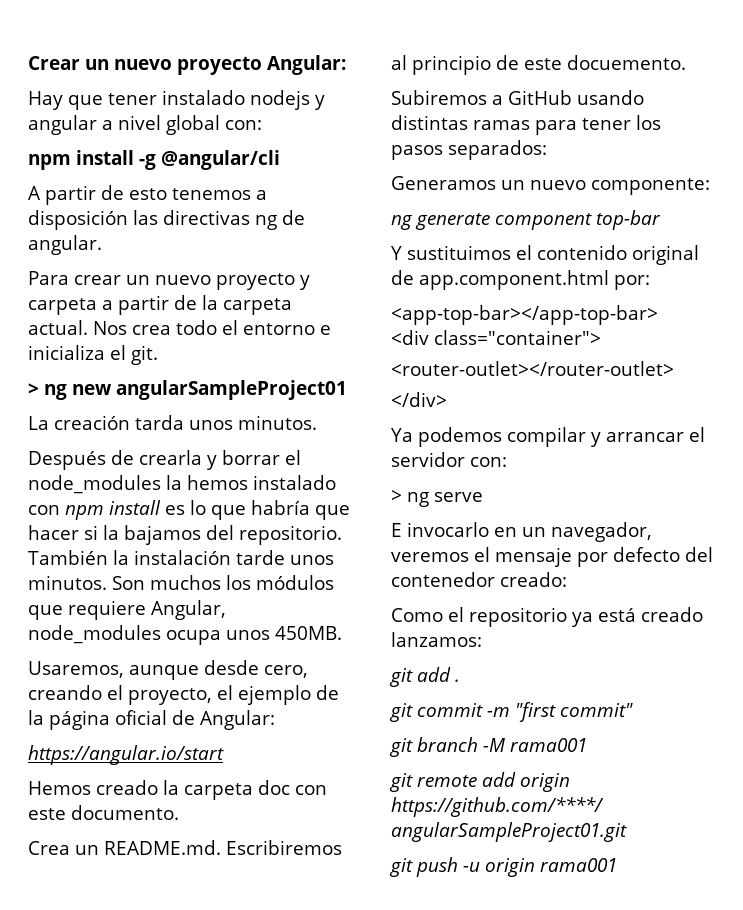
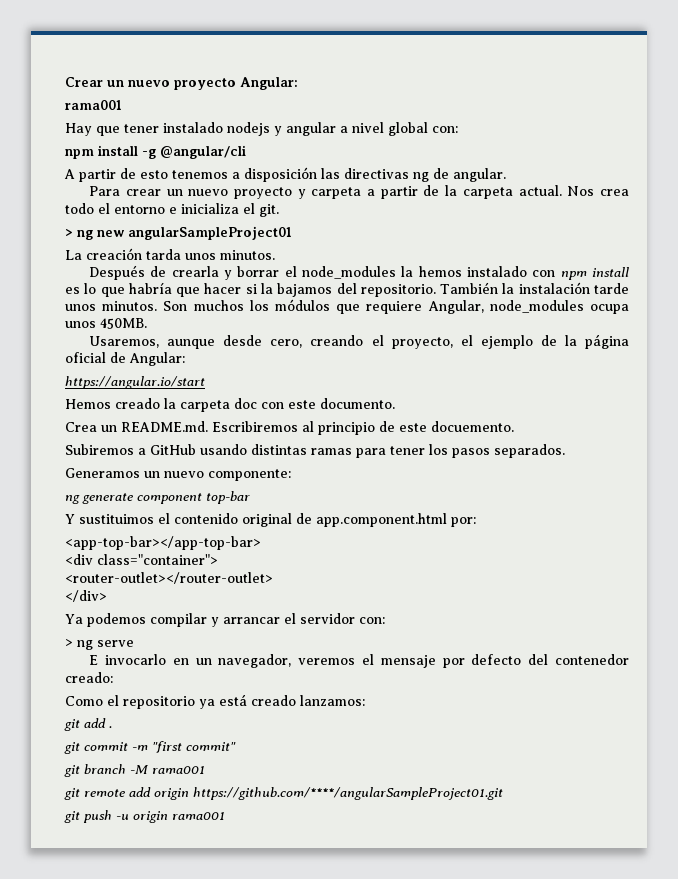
(346, 65) none -> [65,100,122,110] // rama001
[448,140,547,160] separados: -> [494,444,565,458] separados.

